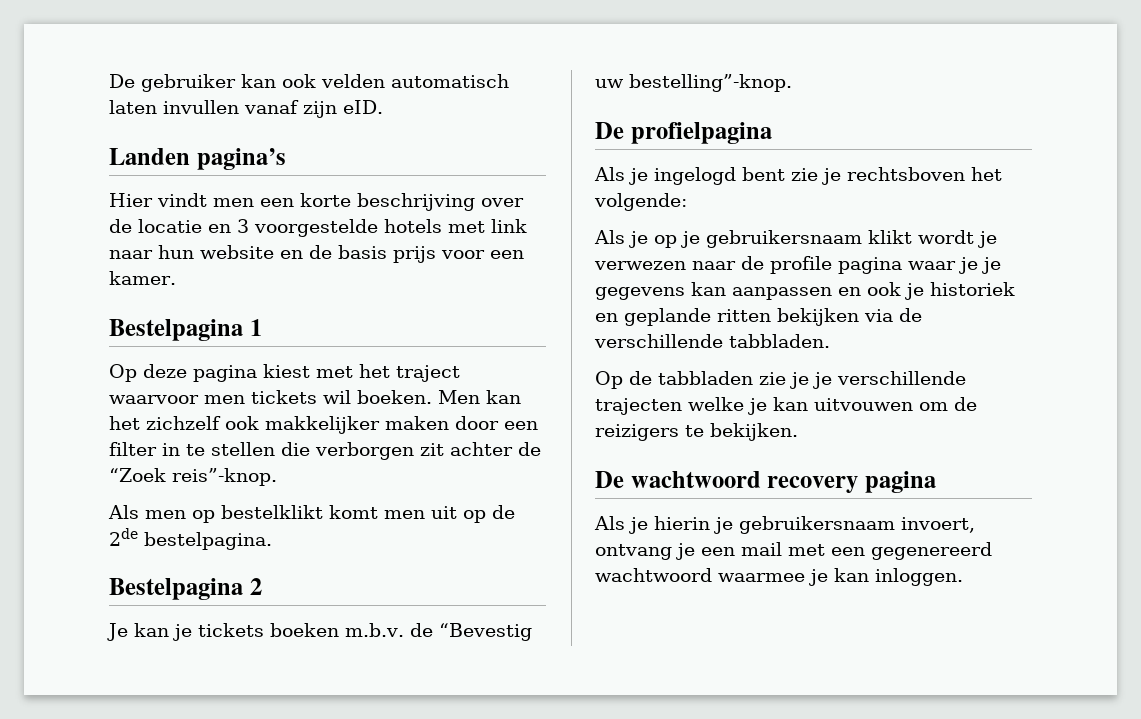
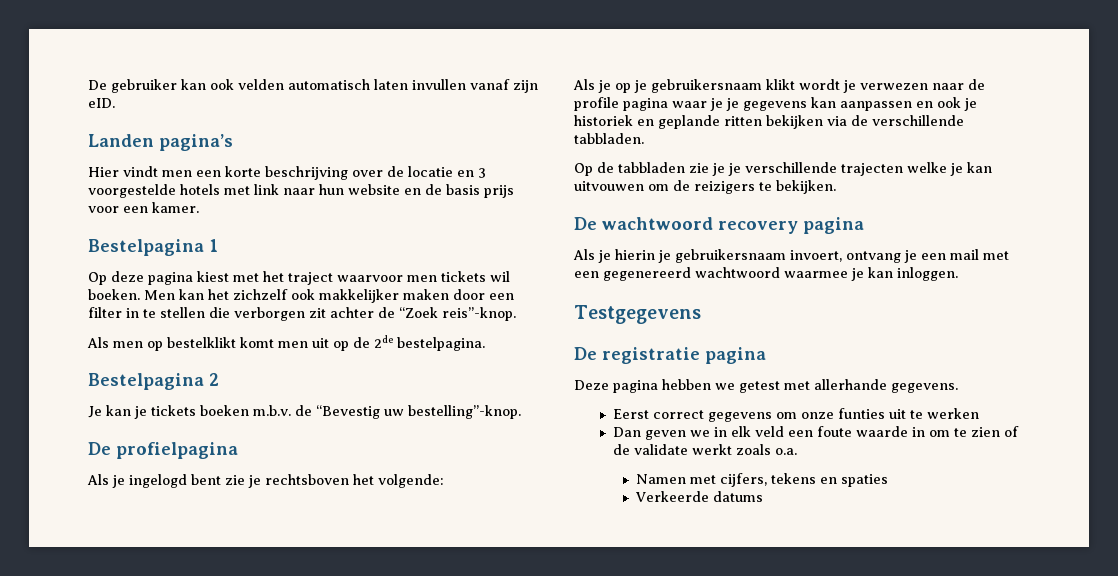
(963, 577) none -> [574,305,701,324] [574,347,766,364] [574,379,958,393] [612,408,979,422] [612,426,1019,440] [612,444,797,455] [635,473,888,487] [634,491,763,502] // Testgegevens // De registratie pagina // Deze pagina hebben we getest met allerhande gegevens. // Eerst correct gegevens om onze funties uit te werken // Dan geven we in elk veld een foute waarde in om te zien of de validate werkt zoals o.a. // Namen met cijfers, tekens en spaties // Verkeerde datums

